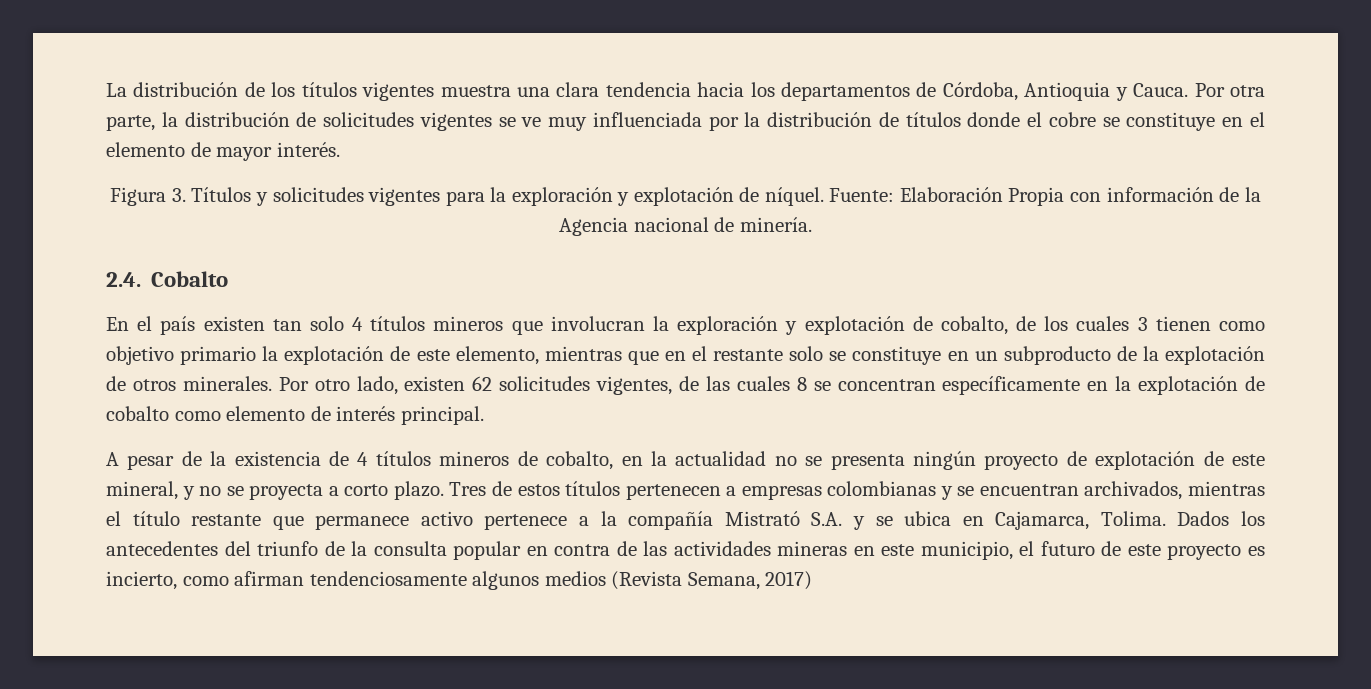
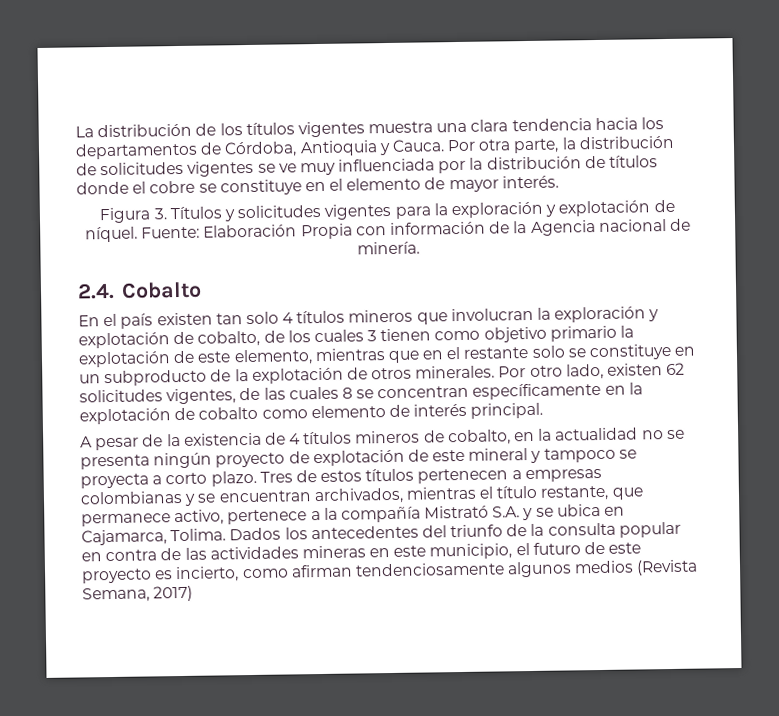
[106,481,222,500] mineral, y no -> [468,447,616,463] mineral y tampoco
[191,514,262,526] restante -> [540,485,610,501] restante,
[420,511,473,526] activo -> [174,509,225,526] activo,

